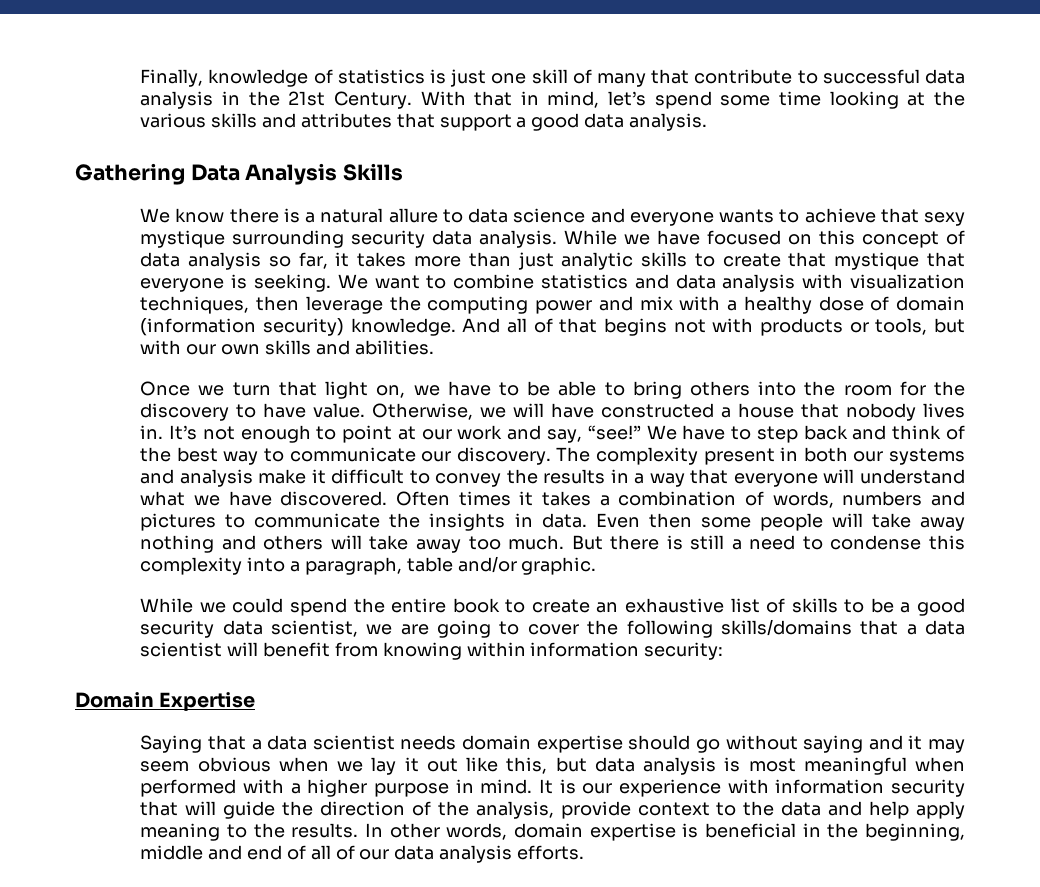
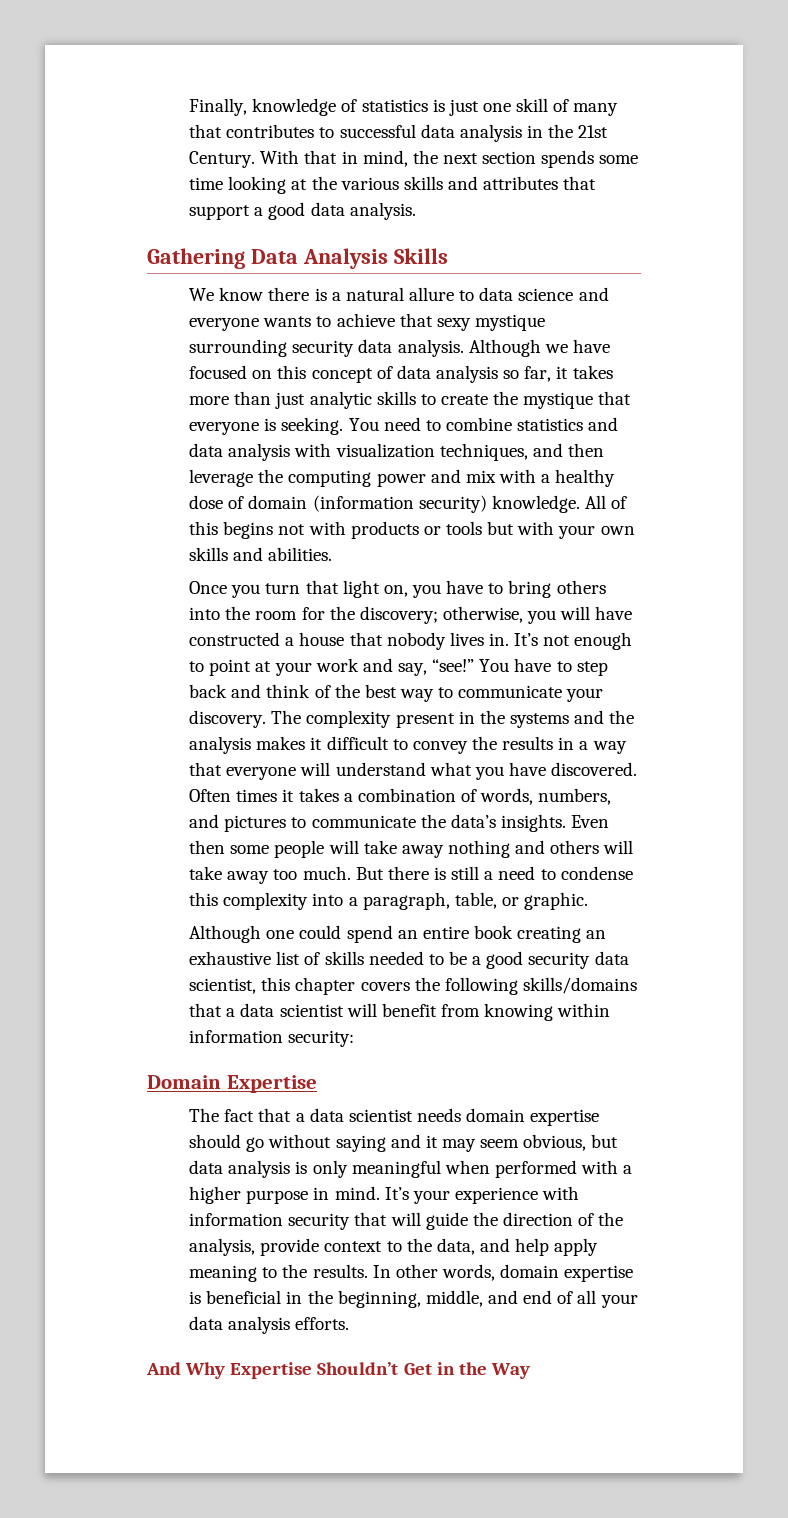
[694,69,793,84] contribute -> [226,124,315,138] contributes
[608,91,712,109] let’s spend -> [412,150,595,168] the next section spends
[564,230,618,245] While -> [468,339,541,357] Although
[788,252,827,267] that -> [493,391,519,405] the
[337,274,420,289] We want -> [348,417,421,431] You need
(250, 305) none -> [532,443,563,457] and
[462,318,598,333] And all of that -> [585,495,628,509] [189,521,219,535] All of this
[875,318,928,335] tools, -> [446,521,483,535] tools
[186,344,217,355] our -> [558,525,596,539] your
[198,385,225,396] we -> [231,584,261,598] you
[413,381,625,396] we have to be able to -> [412,580,504,598] you have to
[140,403,507,421] discovery to have value. Otherwise, we -> [359,606,557,624] discovery; otherwise, you
[421,429,452,440] our -> [274,662,312,676] your
[646,425,677,440] We -> [479,659,510,672] You
[421,451,452,462] our -> [566,688,604,702] your
[803,447,965,465] [140,469,307,487] both our systems and analysis make -> [479,710,635,728] [189,736,306,754] the systems and the analysis makes
[193,495,220,506] we -> [474,766,504,780] you
[842,491,923,506] numbers -> [538,788,612,805] numbers,
[429,513,587,531] insights in data. -> [450,814,567,832] data’s insights.
[406,556,517,573] table and/or -> [454,892,520,909] table, or
[140,598,226,613] While we -> [189,925,295,943] Although one
[353,598,385,613] the -> [397,930,418,939] an
[505,599,590,613] to create -> [517,926,582,943] creating
(838, 605) none -> [368,951,424,965] needed
[366,620,579,638] we are going to cover -> [261,977,410,995] this chapter covers
[140,735,203,753] Saying -> [189,1108,255,1122] The fact
[197,757,548,775] obvious when we lay it out like this, -> [523,1134,587,1151] obvious,
[748,758,796,772] most -> [312,1160,348,1178] only
[538,779,613,794] It is our -> [384,1187,450,1204] It’s your
[781,801,822,816] data -> [436,1238,475,1255] data,
[140,845,204,860] middle -> [425,1290,483,1307] middle,
[335,845,390,860] of our -> [600,1294,638,1308] your
(584, 852) none -> [146,1362,530,1379] // And Why Expertise Shouldn’t Get in the Way

